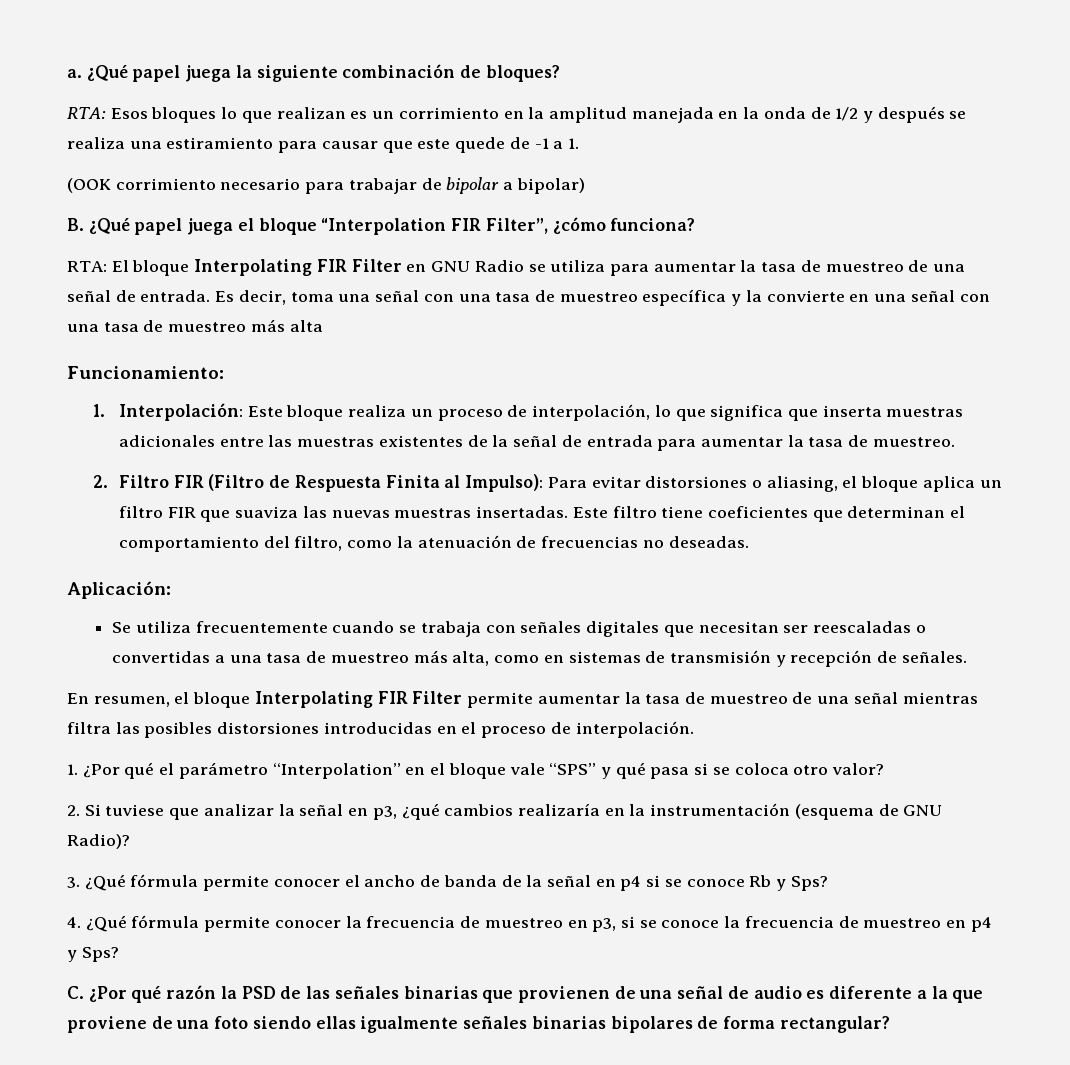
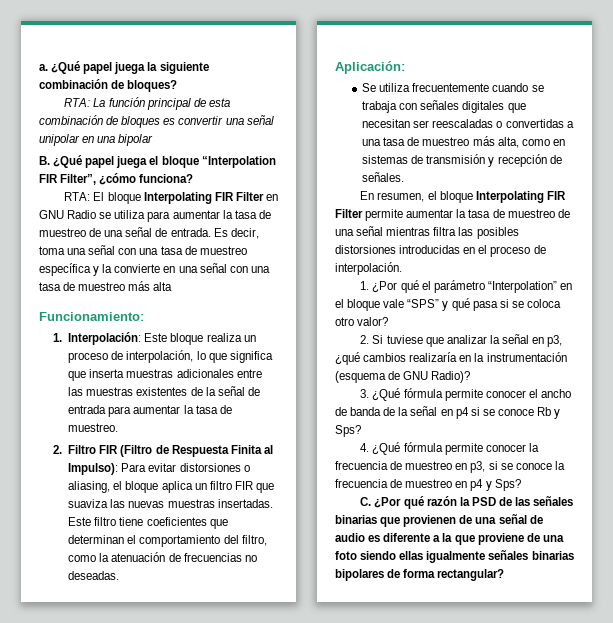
[110,106,967,123] [67,137,579,153] [67,178,442,194] Esos bloques lo que realizan es un corrimiento en la amplitud manejada en la onda de 1/2 y después se realiza una estiramiento para causar que este quede de -1 a 1. // (OOK corrimiento necesario para trabajar de -> [93,97,230,110] [39,115,274,128] [39,134,116,146] La función principal de esta combinación de bloques es convertir una señal unipolar en una
[503,178,585,194] a bipolar) -> (154, 140) none

